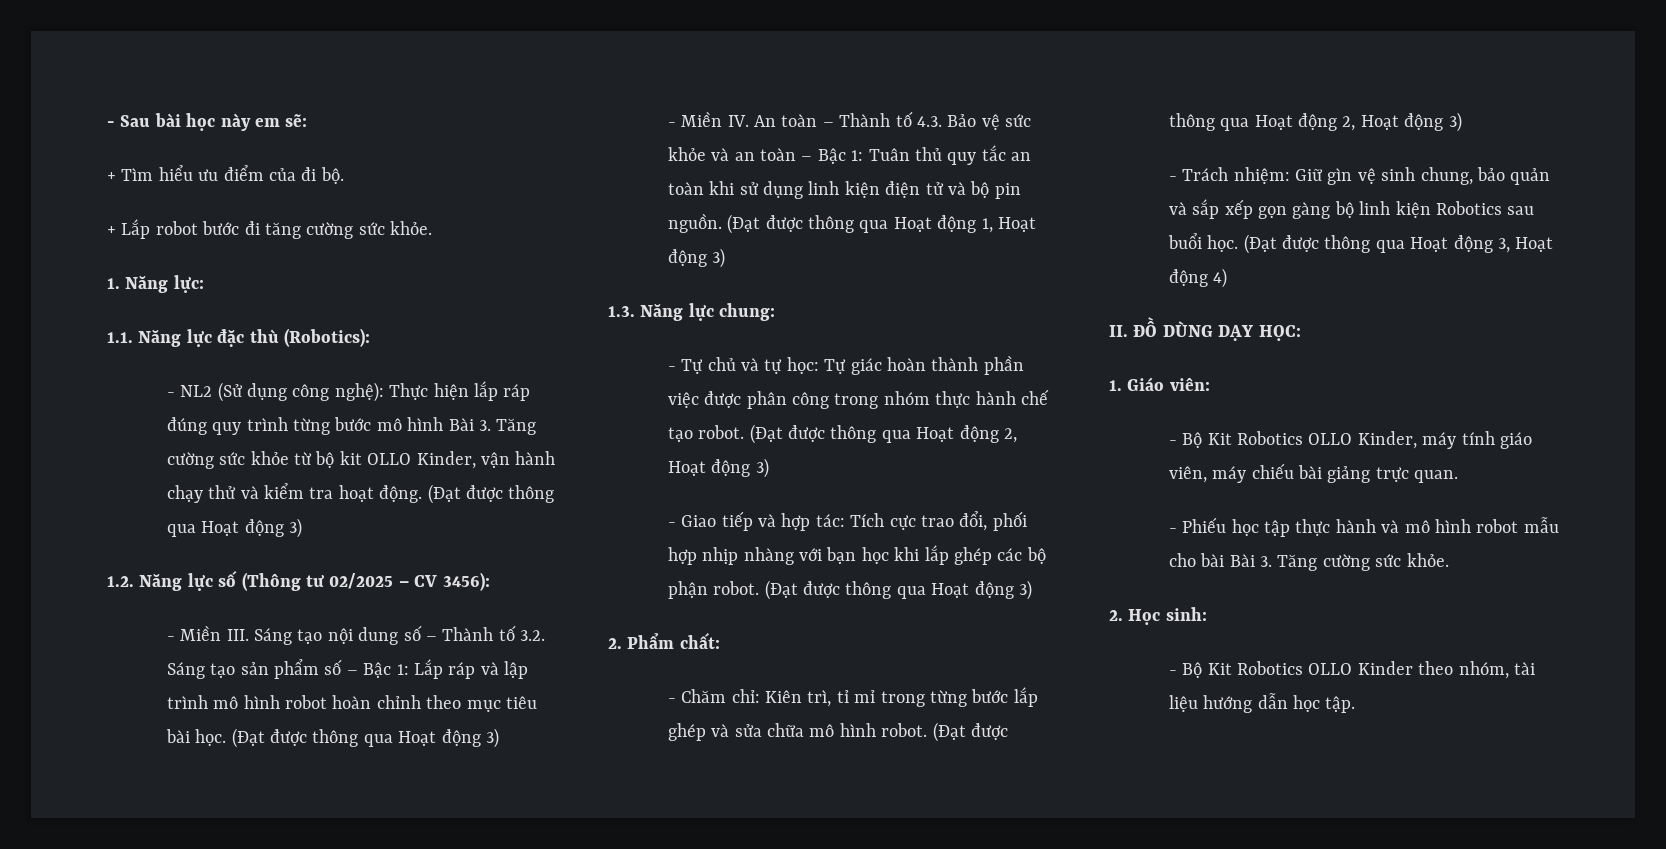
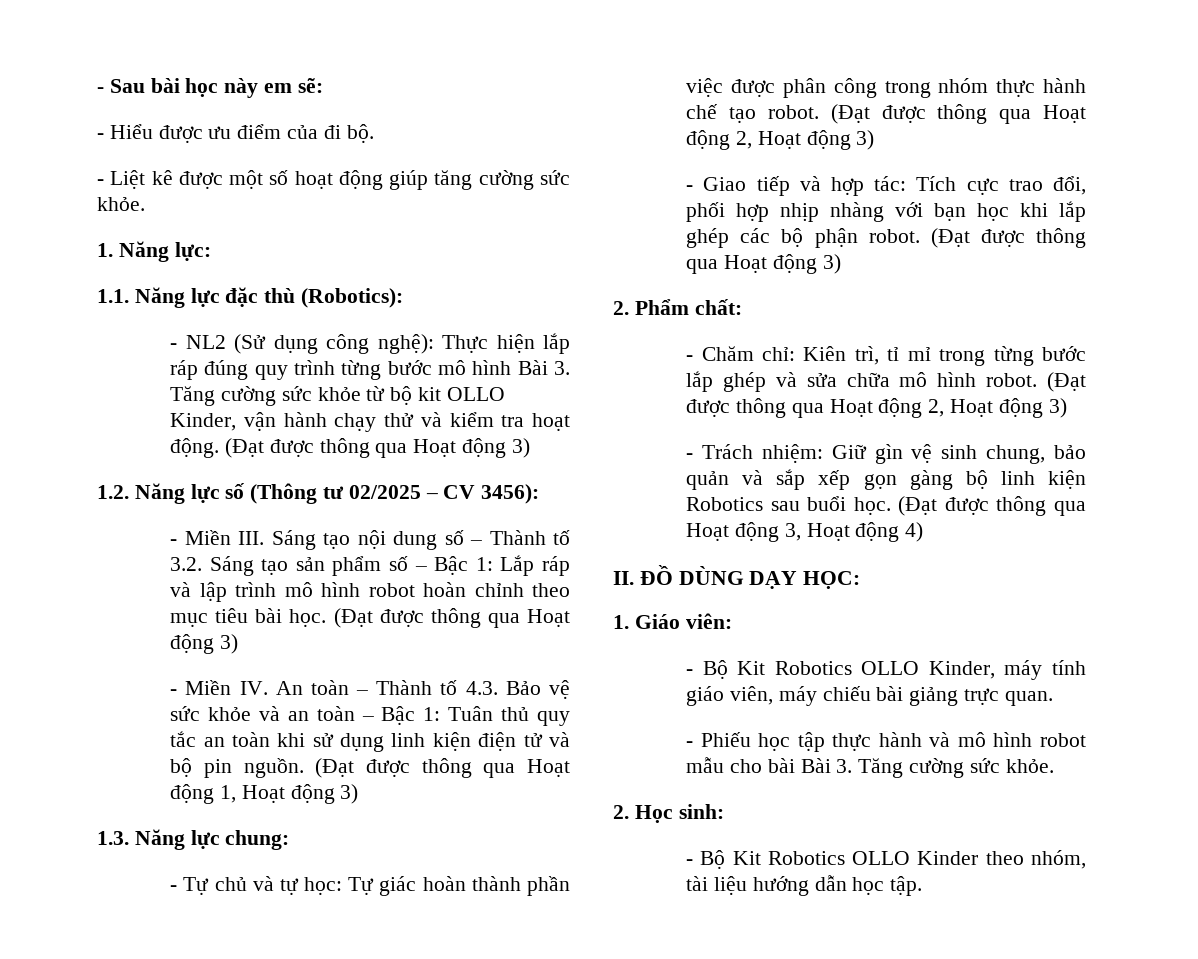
[107,165,193,181] + Tìm hiểu -> [97,124,203,143] - Hiểu được
[107,219,260,239] + Lắp robot bước đi -> [97,170,429,190] - Liệt kê được một số hoạt động giúp

